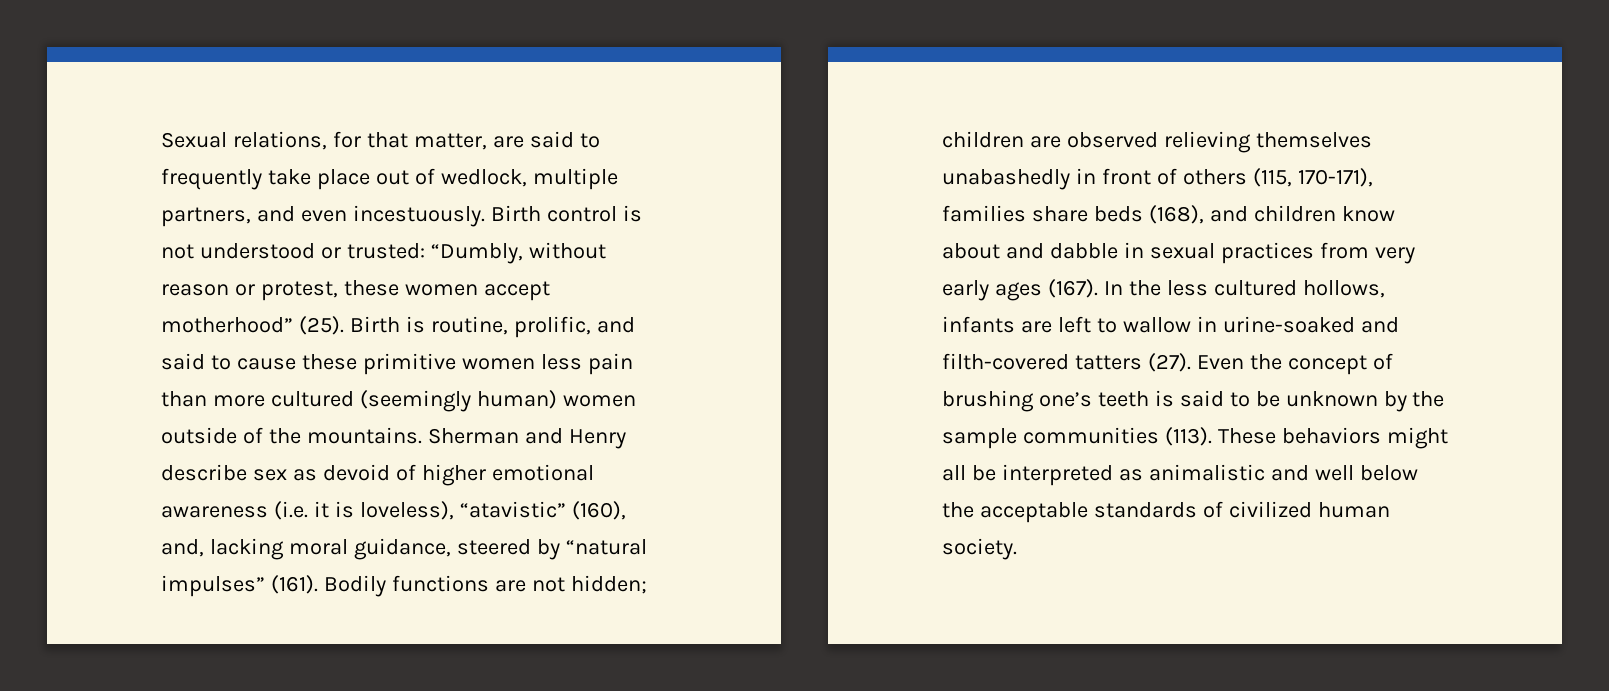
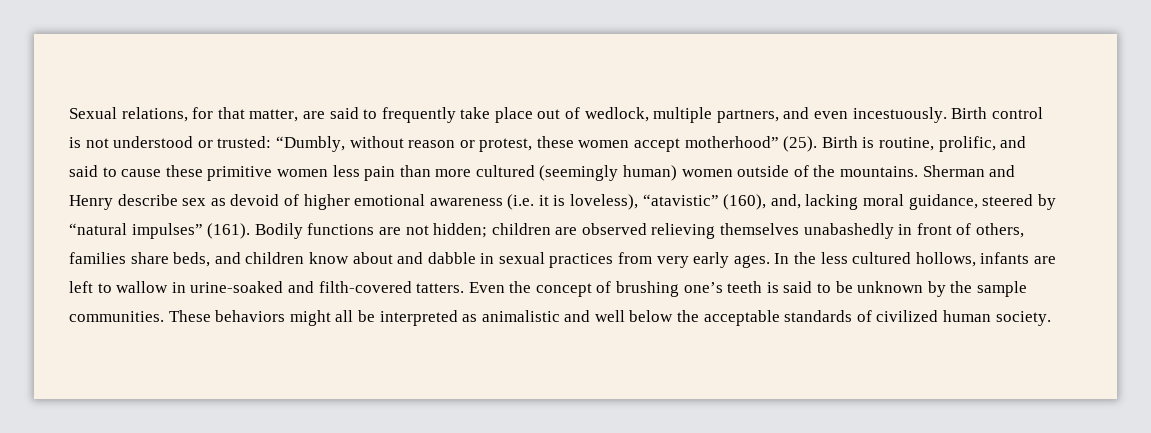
[1182,168,1373,187] [942,205,1204,224] others (115, 170-171), families share beds (168), -> [976,223,1025,238] [69,252,211,267] others, families share beds,
[994,279,1098,301] ages (167). -> [733,255,770,268] ages.
[1074,353,1191,372] tatters (27). -> [416,283,465,293] tatters.
[1022,427,1212,446] communities (113). -> [69,311,164,322] communities.

